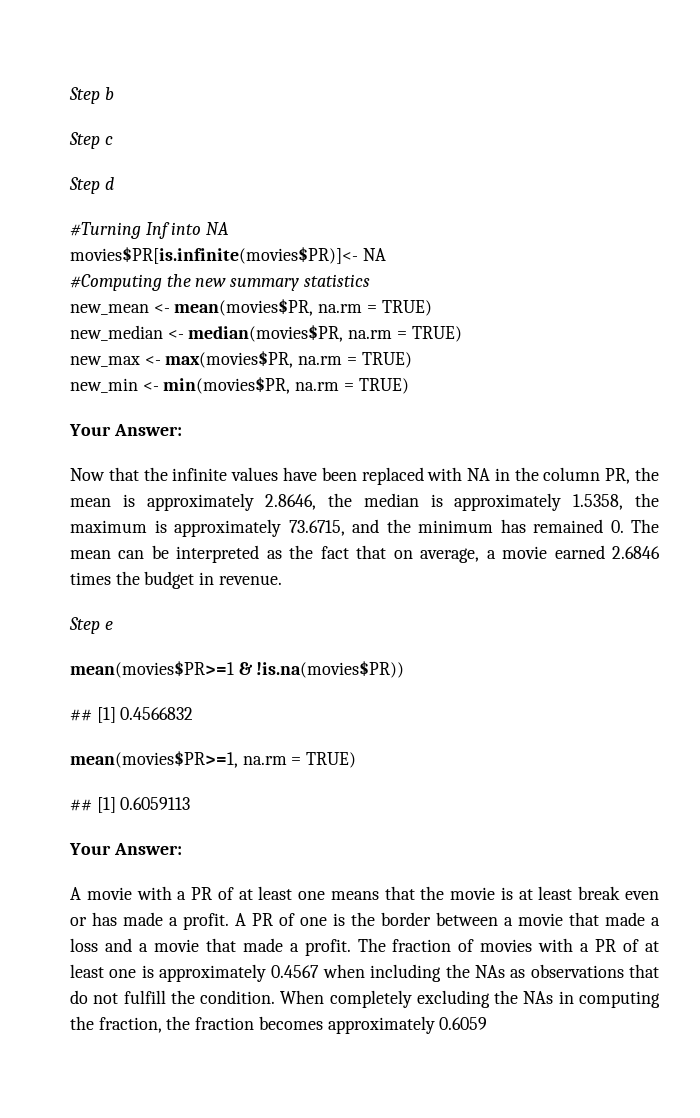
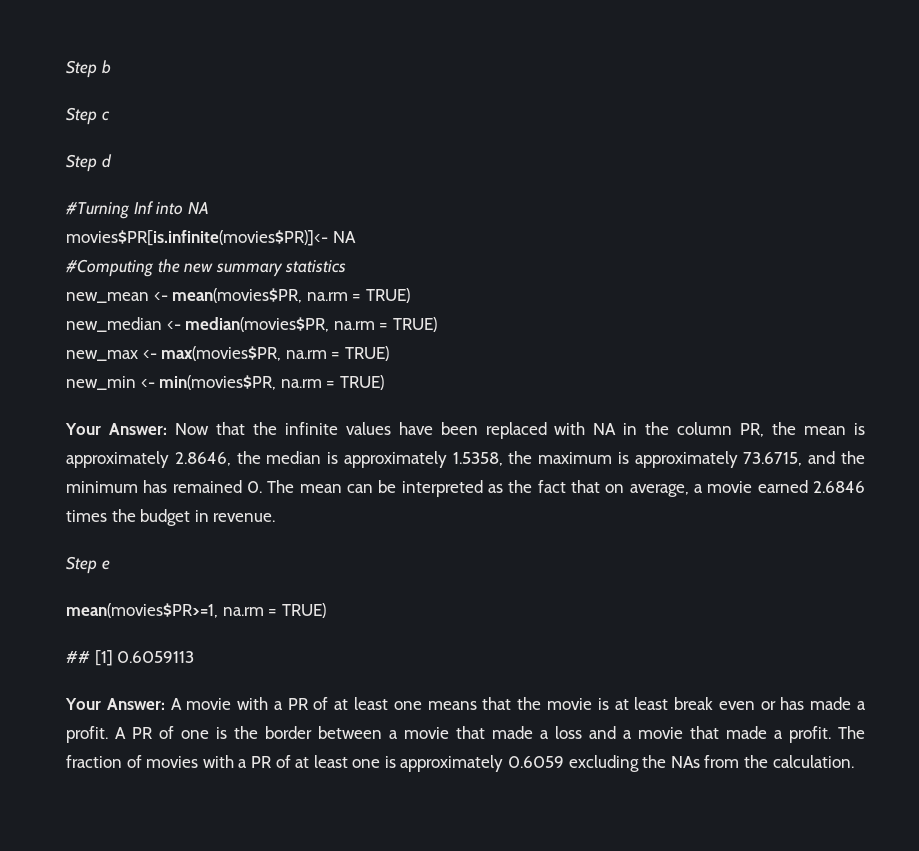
(182, 430) // -> (167, 429) none
[70,661,405,678] [70,707,194,723] // mean(movies$PR>=1 & !is.na(movies$PR)) // ## [1] 0.4566832 -> (110, 565) none
(182, 849) // -> (165, 704) none
[271,964,660,982] [70,990,660,1008] [70,1016,488,1034] 0.4567 when including the NAs as observations that do not fulfill the condition. When completely excluding the NAs in computing the fraction, the fraction becomes approximately 0.6059 -> [508,755,854,772] 0.6059 excluding the NAs from the calculation.

